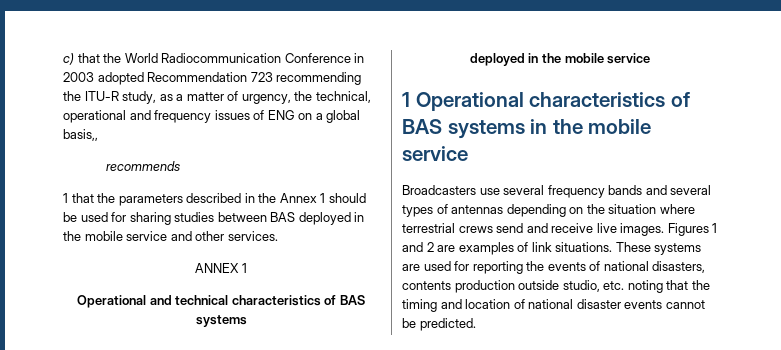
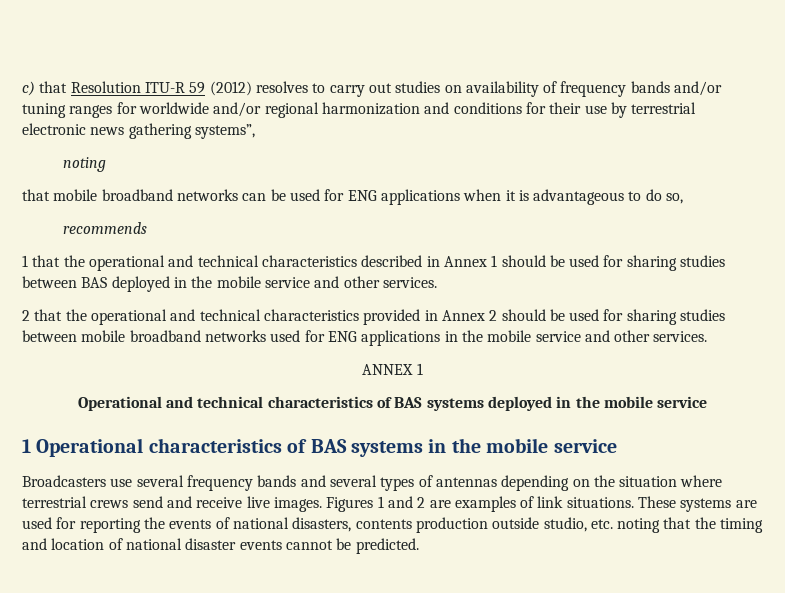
[103,53,365,63] [63,72,362,85] [63,91,371,104] [63,110,361,123] [63,129,98,141] the World Radiocommunication Conference in 2003 adopted Recommendation 723 recommending the ITU-R study, as a matter of urgency, the technical, operational and frequency issues of ENG on a global basis,, -> [70,81,723,97] [22,102,697,118] [22,123,255,139] [63,157,107,172] [22,189,684,205] Resolution ITU-R 59 (2012) resolves to carry out studies on availability of frequency bands and/or tuning ranges for worldwide and/or regional harmonization and conditions for their use by terrestrial electronic news gathering systems”, // noting // that mobile broadband networks can be used for ENG applications when it is advantageous to do so,
[118,194,183,206] parameters -> [88,255,357,271] operational and technical characteristics
[258,193,277,203] the -> (440, 261) none
(278, 236) none -> [22,309,726,325] [22,330,708,346] // 2 that the operational and technical characteristics provided in Annex 2 should be used for sharing studies between mobile broadband networks used for ENG applications in the mobile service and other services.
(247, 321) // -> (484, 404) none

